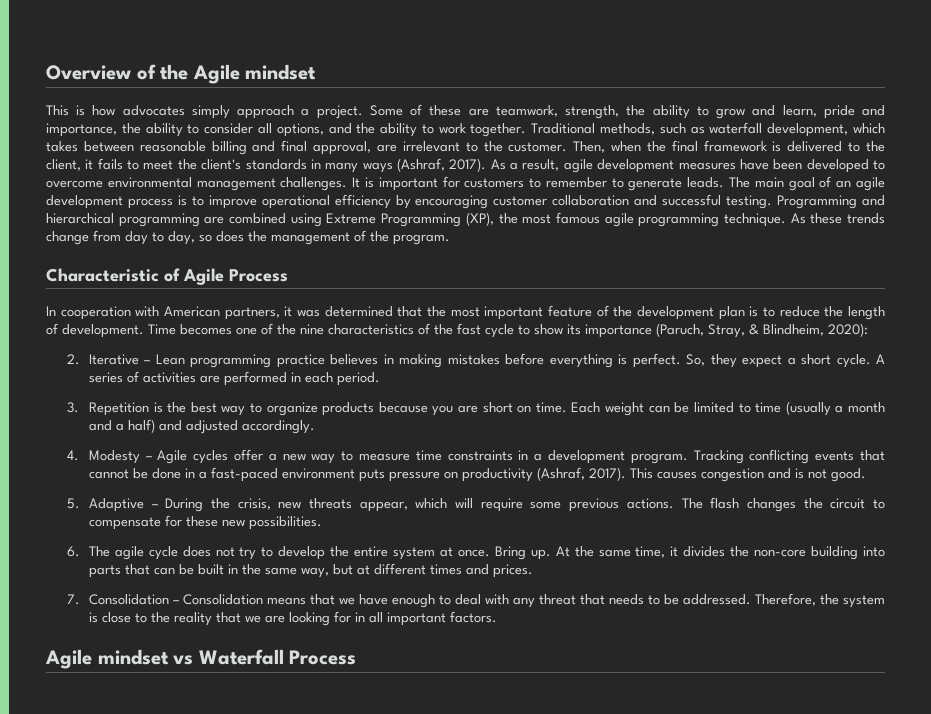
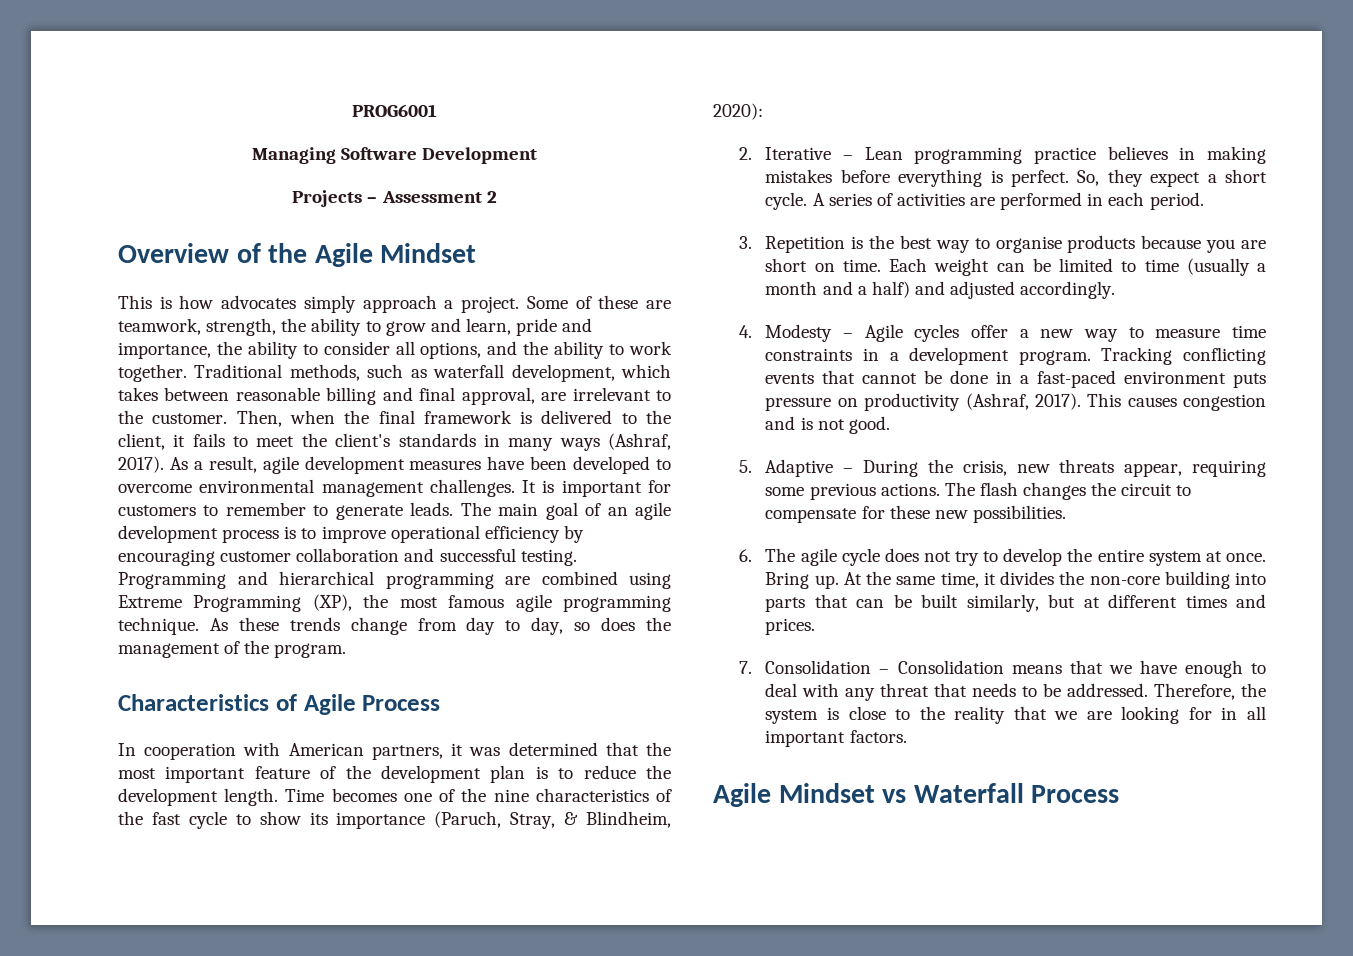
(46, 72) none -> [352,104,437,117] [251,147,538,164] [292,190,497,207] PROG6001 // Managing Software Development // Projects – Assessment 2 //
[245,64,317,80] mindset -> [380,243,477,263] Mindset
[46,268,159,282] Characteristic -> [118,694,269,711] Characteristics
[847,306,885,320] [46,323,144,338] length of development. -> [118,788,279,806] development length.
[266,402,318,416] organize -> [995,236,1062,253] organise
[415,498,523,512] which will require -> [1192,460,1266,477] requiring
[227,564,329,578] in the same way, -> [966,594,1039,612] similarly,
[97,649,169,665] mindset -> [778,783,875,803] Mindset

